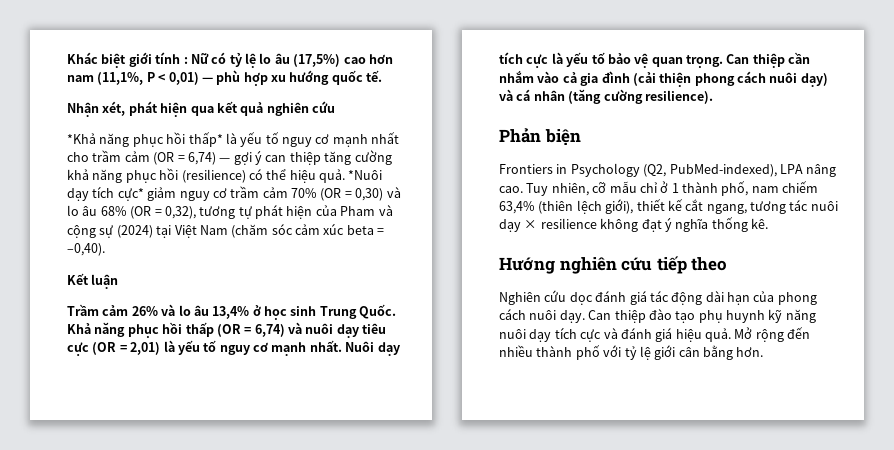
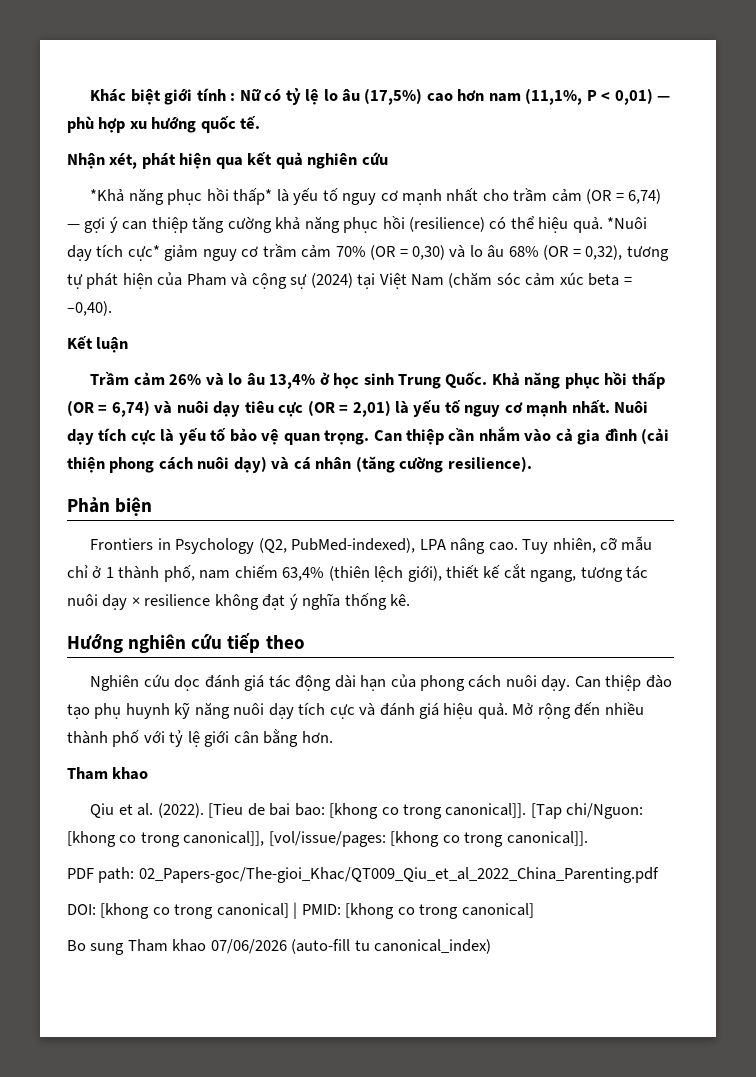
(764, 352) none -> [67,767,149,780] [90,803,644,819] [67,831,588,847] [67,867,659,883] [67,902,534,919] [67,939,492,955] // Tham khao // Qiu et al. (2022). [Tieu de bai bao: [khong co trong canonical]]. [Tap chi/Nguon: [khong co trong canonical]], [vol/issue/pages: [khong co trong canonical]]. // PDF path: 02_Papers-goc/The-gioi_Khac/QT009_Qiu_et_al_2022_China_Parenting.pdf // DOI: [khong co trong canonical] | PMID: [khong co trong canonical] // Bo sung Tham khao 07/06/2026 (auto-fill tu canonical_index)

